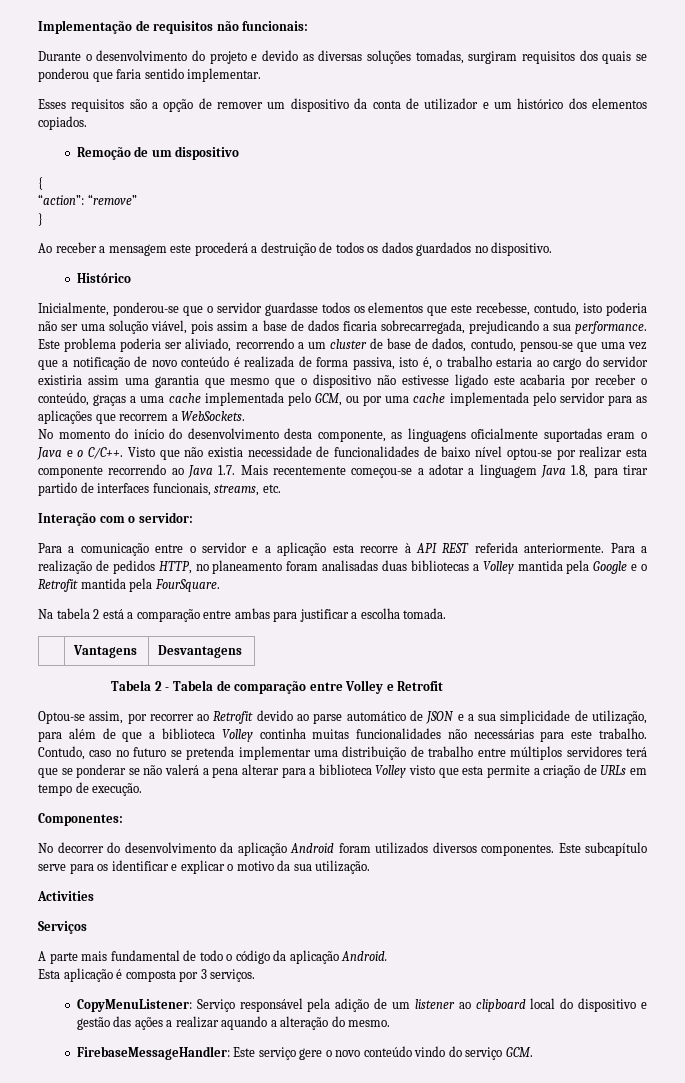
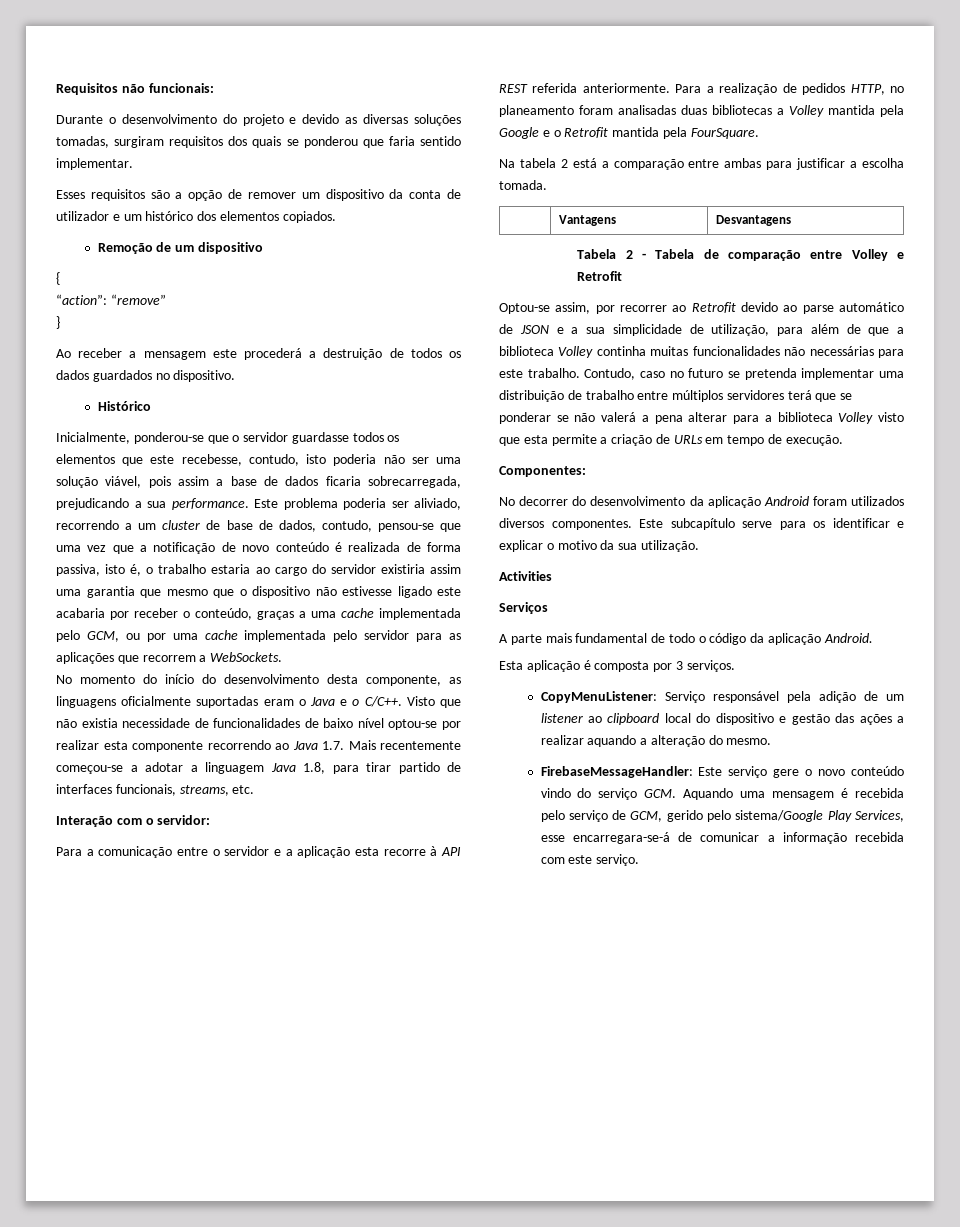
[38,20,214,34] Implementação de requisitos -> [56,83,118,95] Requisitos
(533, 1052) none -> [683,788,904,800] [540,810,904,822] [540,832,904,844] [540,854,640,866] Aquando uma mensagem é recebida pelo serviço de GCM, gerido pelo sistema/Google Play Services, esse encarregara-se-á de comunicar a informação recebida com este serviço.

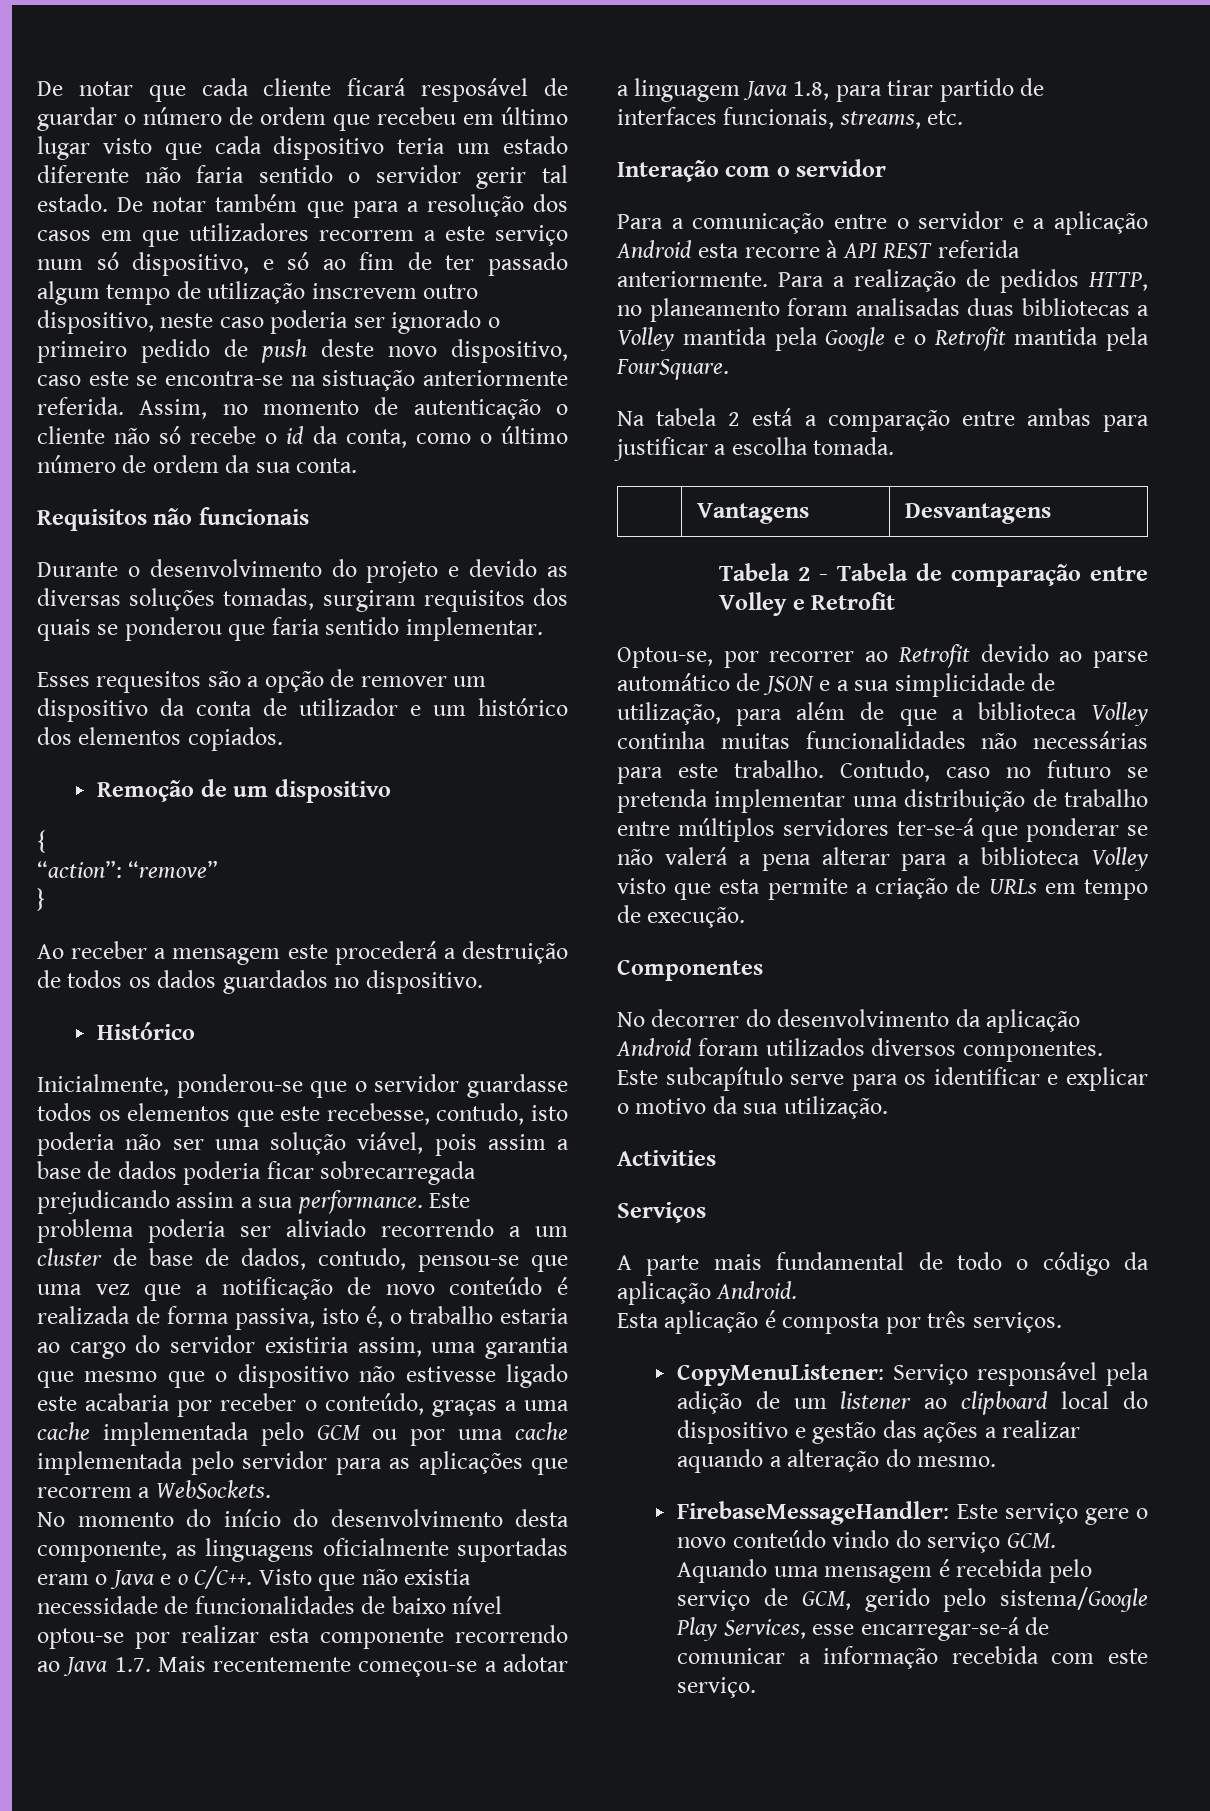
(56, 89) none -> [37,78,568,102] [37,107,568,131] [37,136,568,160] [37,165,568,189] [37,194,568,218] [37,223,568,247] [37,252,568,276] [37,281,479,305] [37,310,500,334] [37,339,568,363] [37,370,568,391] [37,397,568,420] [37,426,568,448] [37,455,358,473] De notar que cada cliente ficará resposável de guardar o número de ordem que recebeu em último lugar visto que cada dispositivo teria um estado diferente não faria sentido o servidor gerir tal estado. De notar também que para a resolução dos casos em que utilizadores recorrem a este serviço num só dispositivo, e só ao fim de ter passado algum tempo de utilização inscrevem outro dispositivo, neste caso poderia ser ignorado o primeiro pedido de push deste novo dispositivo, caso este se encontra-se na sistuação anteriormente referida. Assim, no momento de autenticação o cliente não só recebe o id da conta, como o último número de ordem da sua conta. //
[148,83,214,93] funcionais: -> [198,507,309,525] funcionais
[90,189,145,201] requisitos -> [96,671,202,693] requesitos
[325,476,461,488] [56,498,129,510] ficaria sobrecarregada, prejudicando -> [183,1161,477,1185] [37,1190,235,1214] poderia ficar sobrecarregada prejudicando assim
[414,498,461,510] aliviado, -> [286,1219,366,1237] aliviado
[429,564,461,574] assim -> [357,1337,422,1357] assim,
[86,631,119,642] GCM, -> [316,1425,361,1440] GCM
[157,815,211,825] servidor: -> [796,159,887,177] servidor
(351, 852) none -> [616,240,692,258] Android
[499,302,591,314] Optou-se assim, -> [617,647,713,668] Optou-se,
[787,390,853,402] terá que se -> [896,818,1019,842] ter-se-á que
[499,466,586,477] Componentes: -> [617,960,763,981] Componentes
[675,661,683,670] 3 -> [927,1311,967,1328] três
[572,832,670,844] encarregara-se-á -> [860,1617,1020,1641] encarregar-se-á

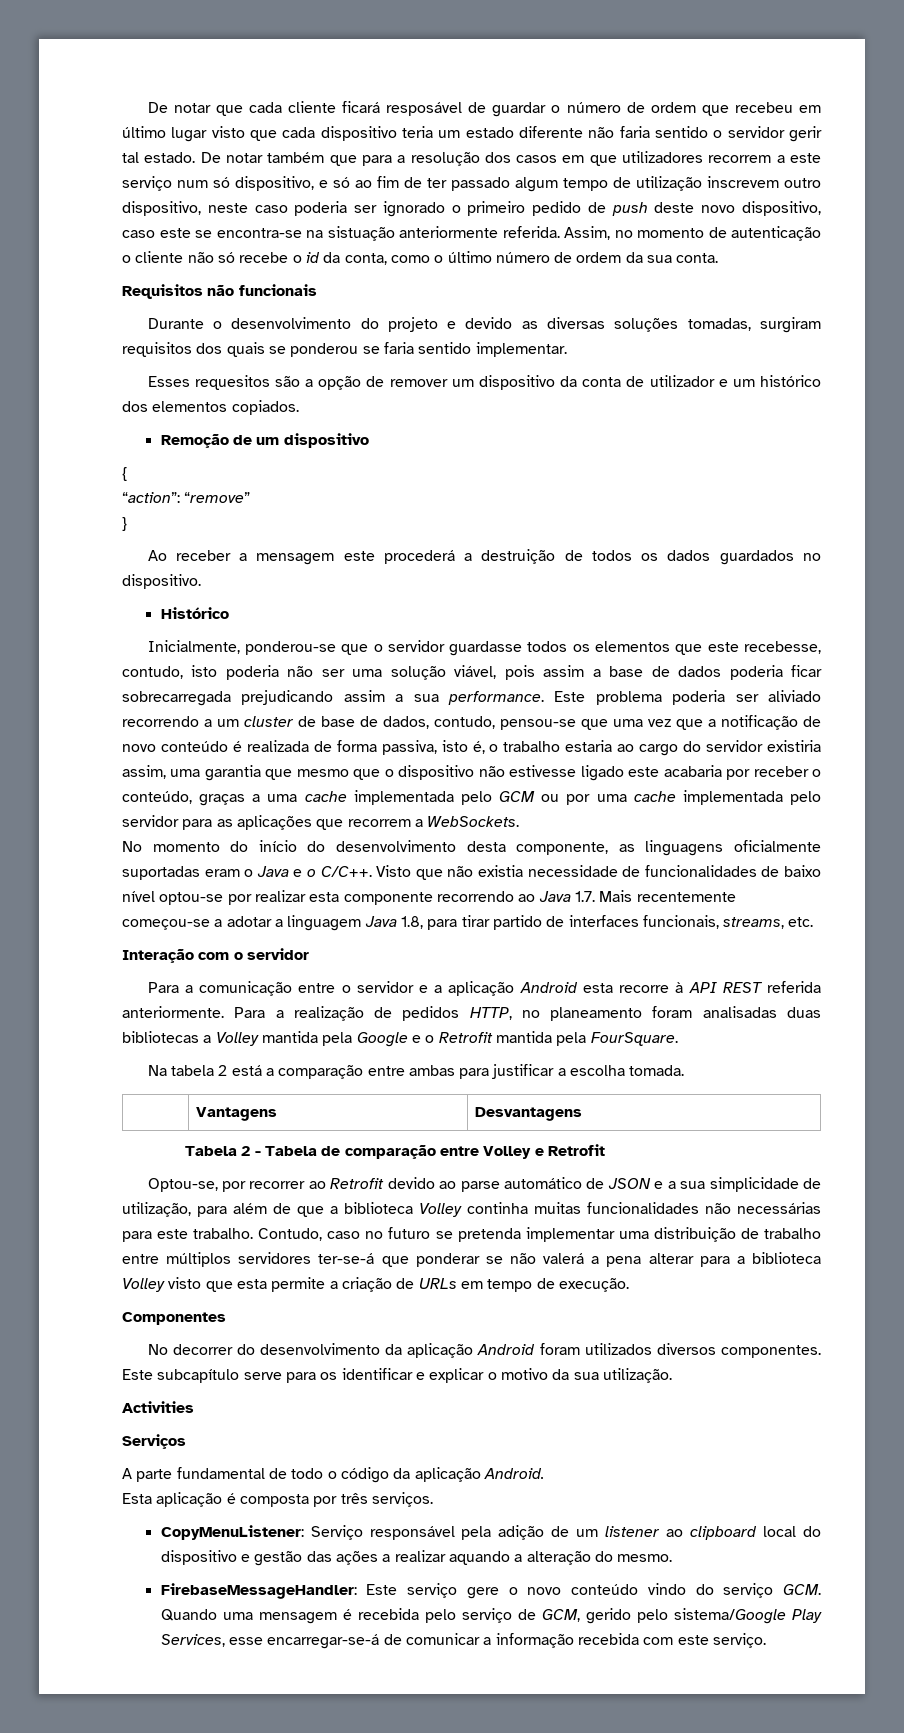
[228,624,266,641] que -> [362,346,380,354] se
[713,1254,762,1270] mais -> (173, 1475) none
[677,1559,768,1583] Aquando -> [160,1609,217,1621] Quando

